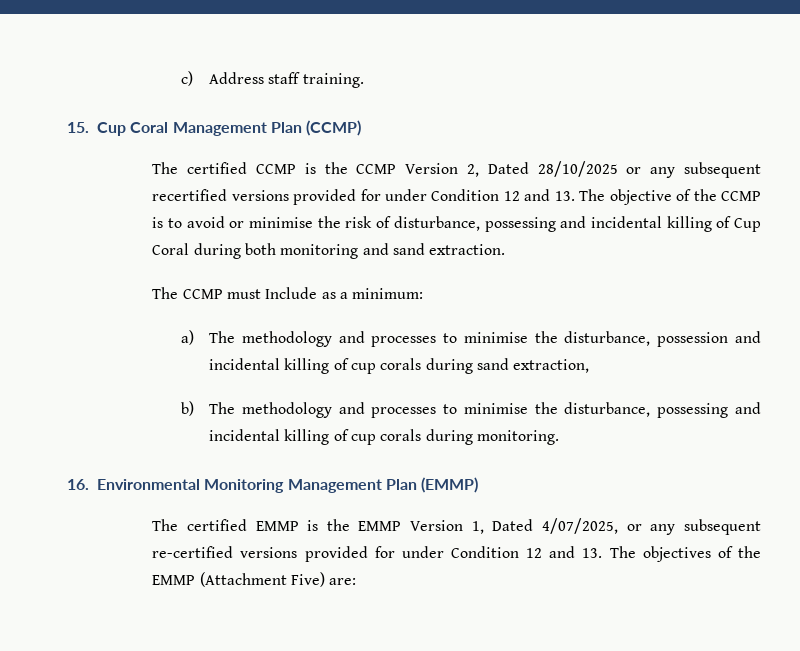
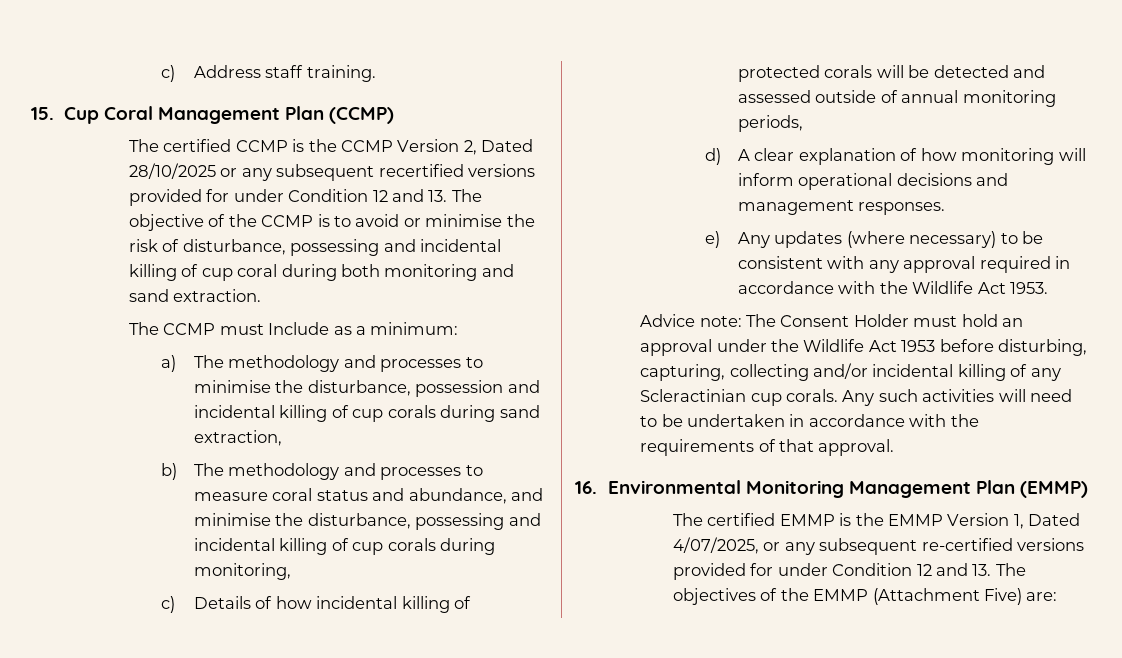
[734,218,761,232] [152,243,190,255] Cup Coral -> [201,264,278,281] cup coral
(458, 409) none -> [193,488,544,504] measure coral status and abundance, and
[477,430,560,445] monitoring. -> [193,563,291,580] [161,596,472,613] [737,65,1046,82] [737,90,1056,107] [737,115,803,132] [705,148,1086,165] [737,173,1009,190] [737,200,946,215] [705,231,1044,248] [737,256,1071,273] [737,281,1049,294] [640,314,1024,327] [640,339,1088,356] [640,363,1061,381] [640,389,1073,406] [640,414,979,427] [640,439,895,456] monitoring, // c) Details of how incidental killing of protected corals will be detected and assessed outside of annual monitoring periods, // d) A clear explanation of how monitoring will inform operational decisions and management responses. // e) Any updates (where necessary) to be consistent with any approval required in accordance with the Wildlife Act 1953. // Advice note: The Consent Holder must hold an approval under the Wildlife Act 1953 before disturbing, capturing, collecting and/or incidental killing of any Scleractinian cup corals. Any such activities will need to be undertaken in accordance with the requirements of that approval.

